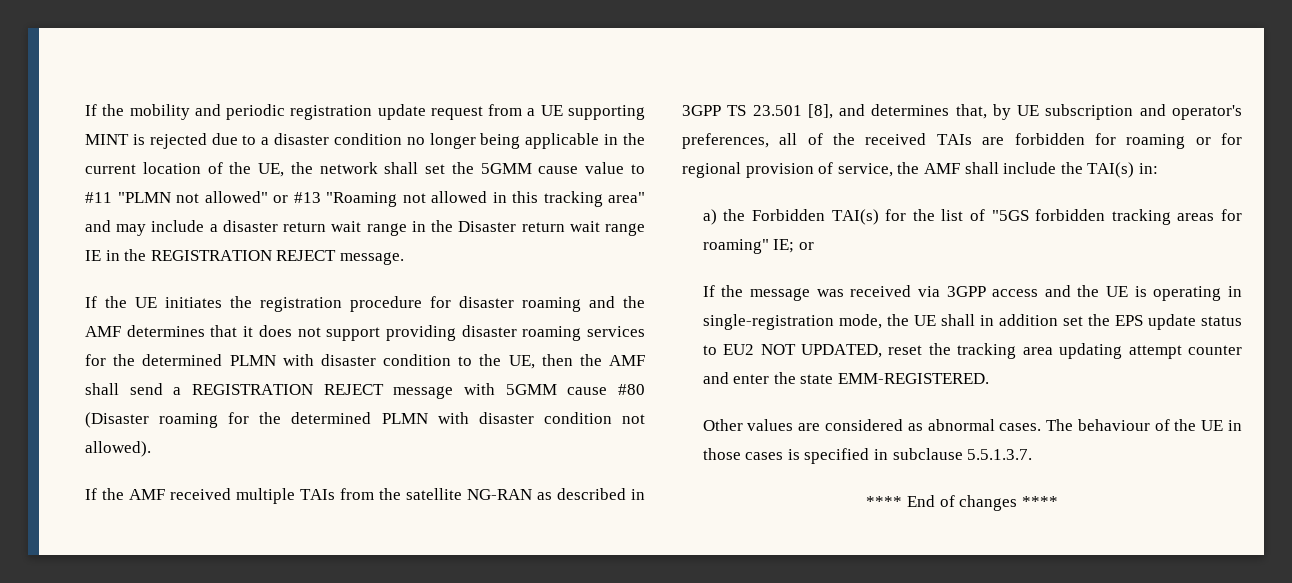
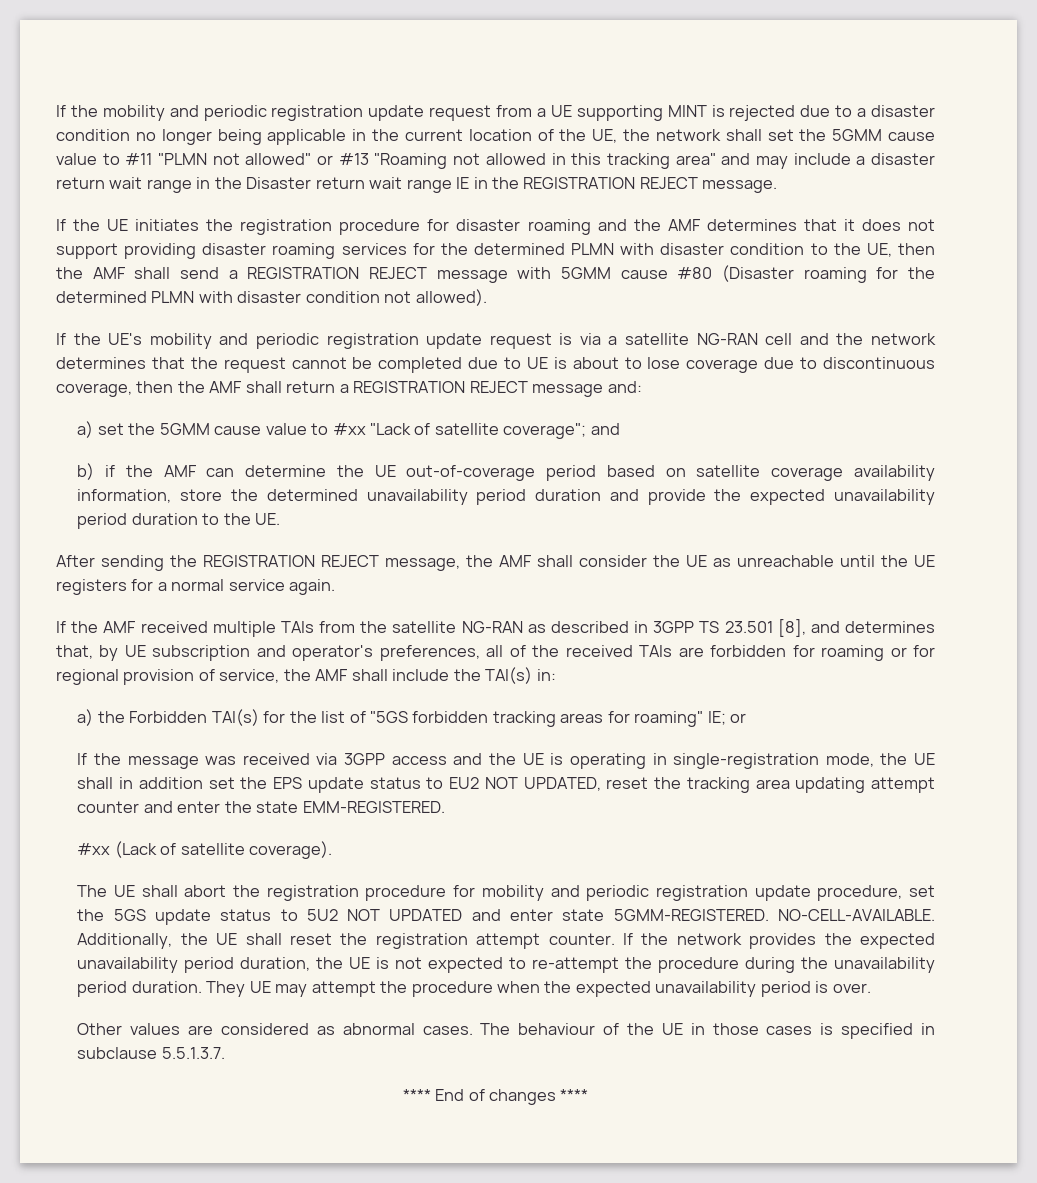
(151, 449) none -> [56,333,937,349] [56,357,935,373] [56,381,642,397] [77,421,620,439] [77,463,935,481] [77,489,935,505] [77,513,281,529] [56,555,935,571] [56,579,336,595] // If the UE's mobility and periodic registration update request is via a satellite NG-RAN cell and the network determines that the request cannot be completed due to UE is about to lose coverage due to discontinuous coverage, then the AMF shall return a REGISTRATION REJECT message and: // a) set the 5GMM cause value to #xx "Lack of satellite coverage"; and // b) if the AMF can determine the UE out-of-coverage period based on satellite coverage availability information, store the determined unavailability period duration and provide the expected unavailability period duration to the UE. // After sending the REGISTRATION REJECT message, the AMF shall consider the UE as unreachable until the UE registers for a normal service again.
(990, 378) none -> [77,841,333,859] [77,885,935,901] [77,909,935,925] [77,933,936,949] [77,957,936,973] [77,981,871,997] // #xx (Lack of satellite coverage). // The UE shall abort the registration procedure for mobility and periodic registration update procedure, set the 5GS update status to 5U2 NOT UPDATED and enter state 5GMM-REGISTERED. NO-CELL-AVAILABLE. Additionally, the UE shall reset the registration attempt counter. If the network provides the expected unavailability period duration, the UE is not expected to re-attempt the procedure during the unavailability period duration. They UE may attempt the procedure when the expected unavailability period is over.

